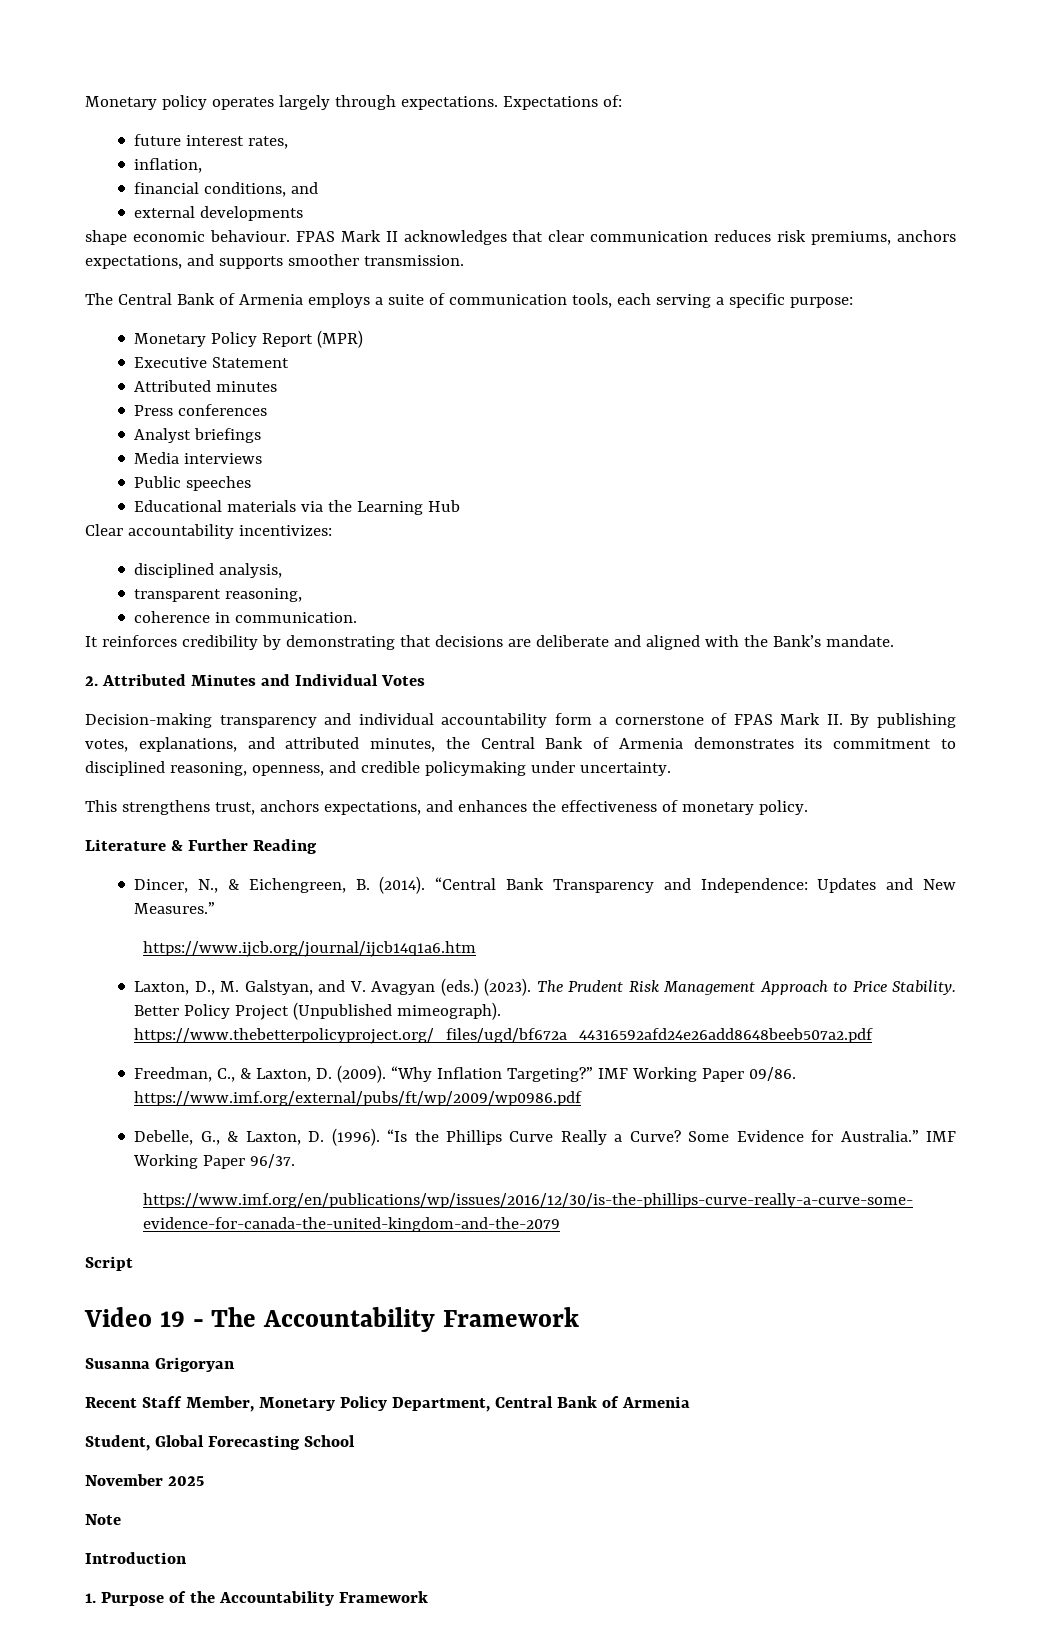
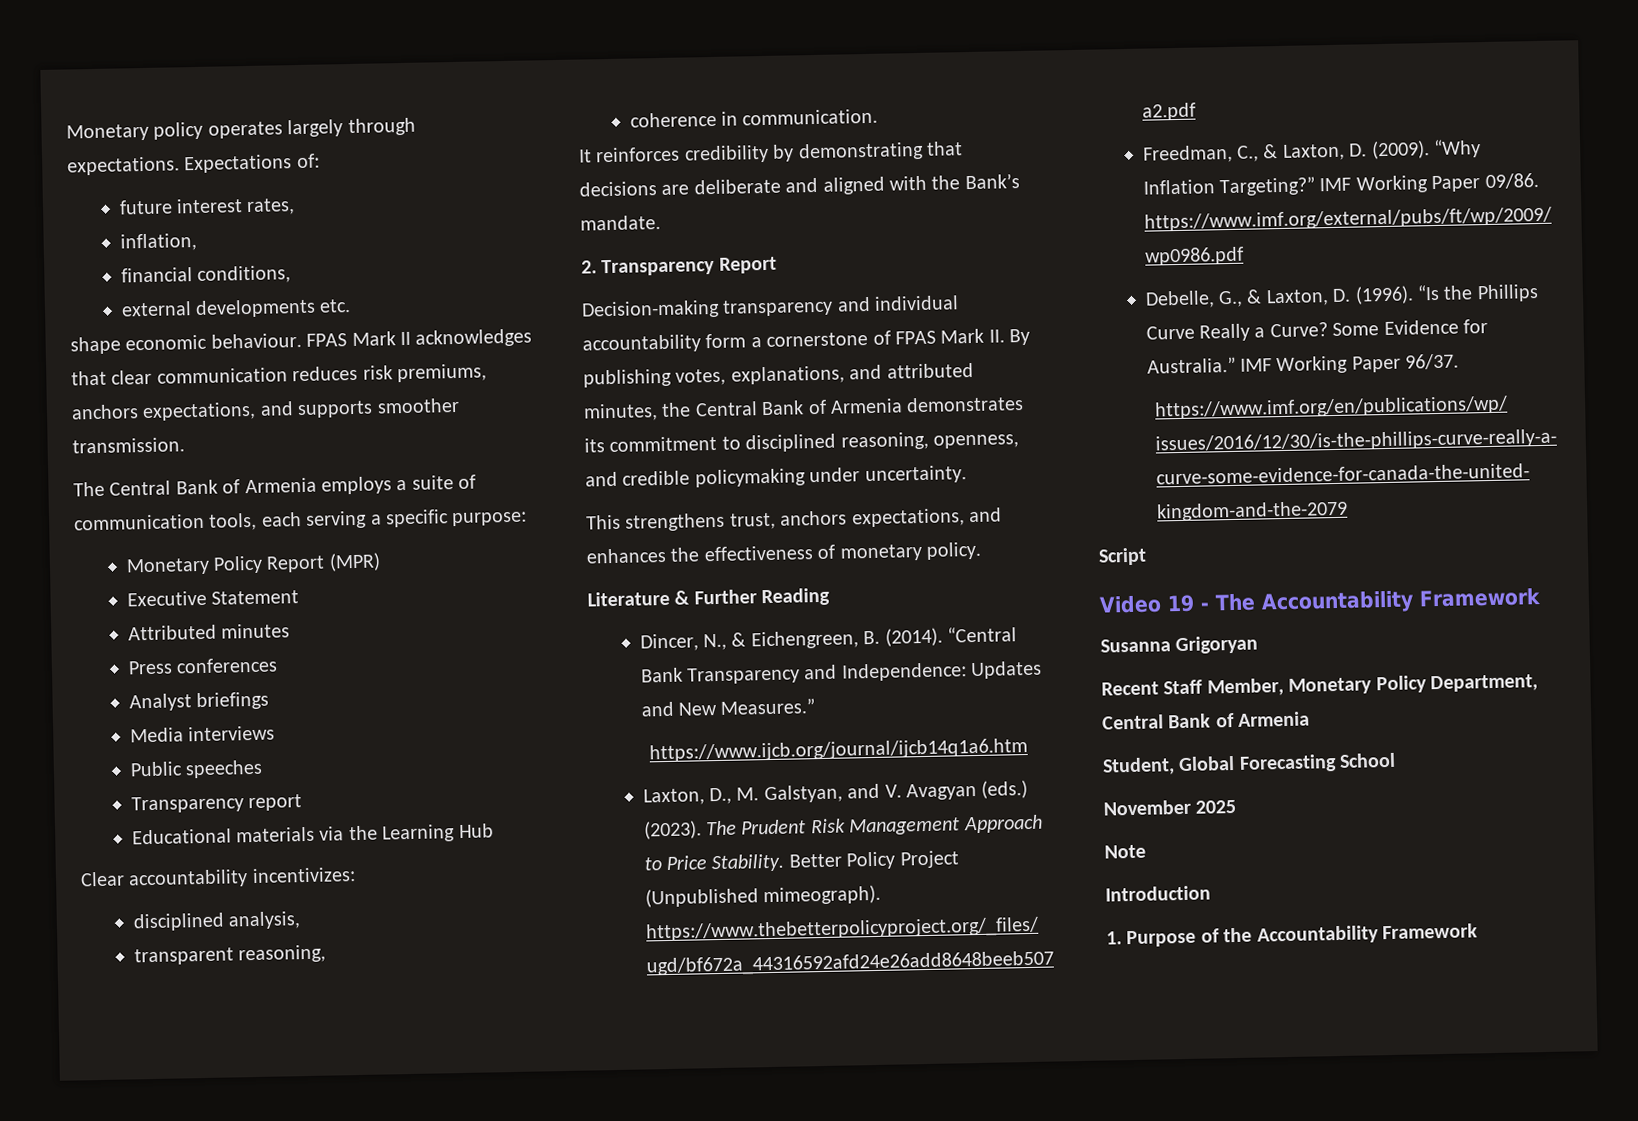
[291,182,319,194] and -> (291, 275) none
(304, 213) none -> [319,299,352,313] etc.
(252, 483) none -> [130,794,302,814] // Transparency report
[101,674,425,686] Attributed Minutes and Individual Votes -> [601,256,777,277] Transparency Report

